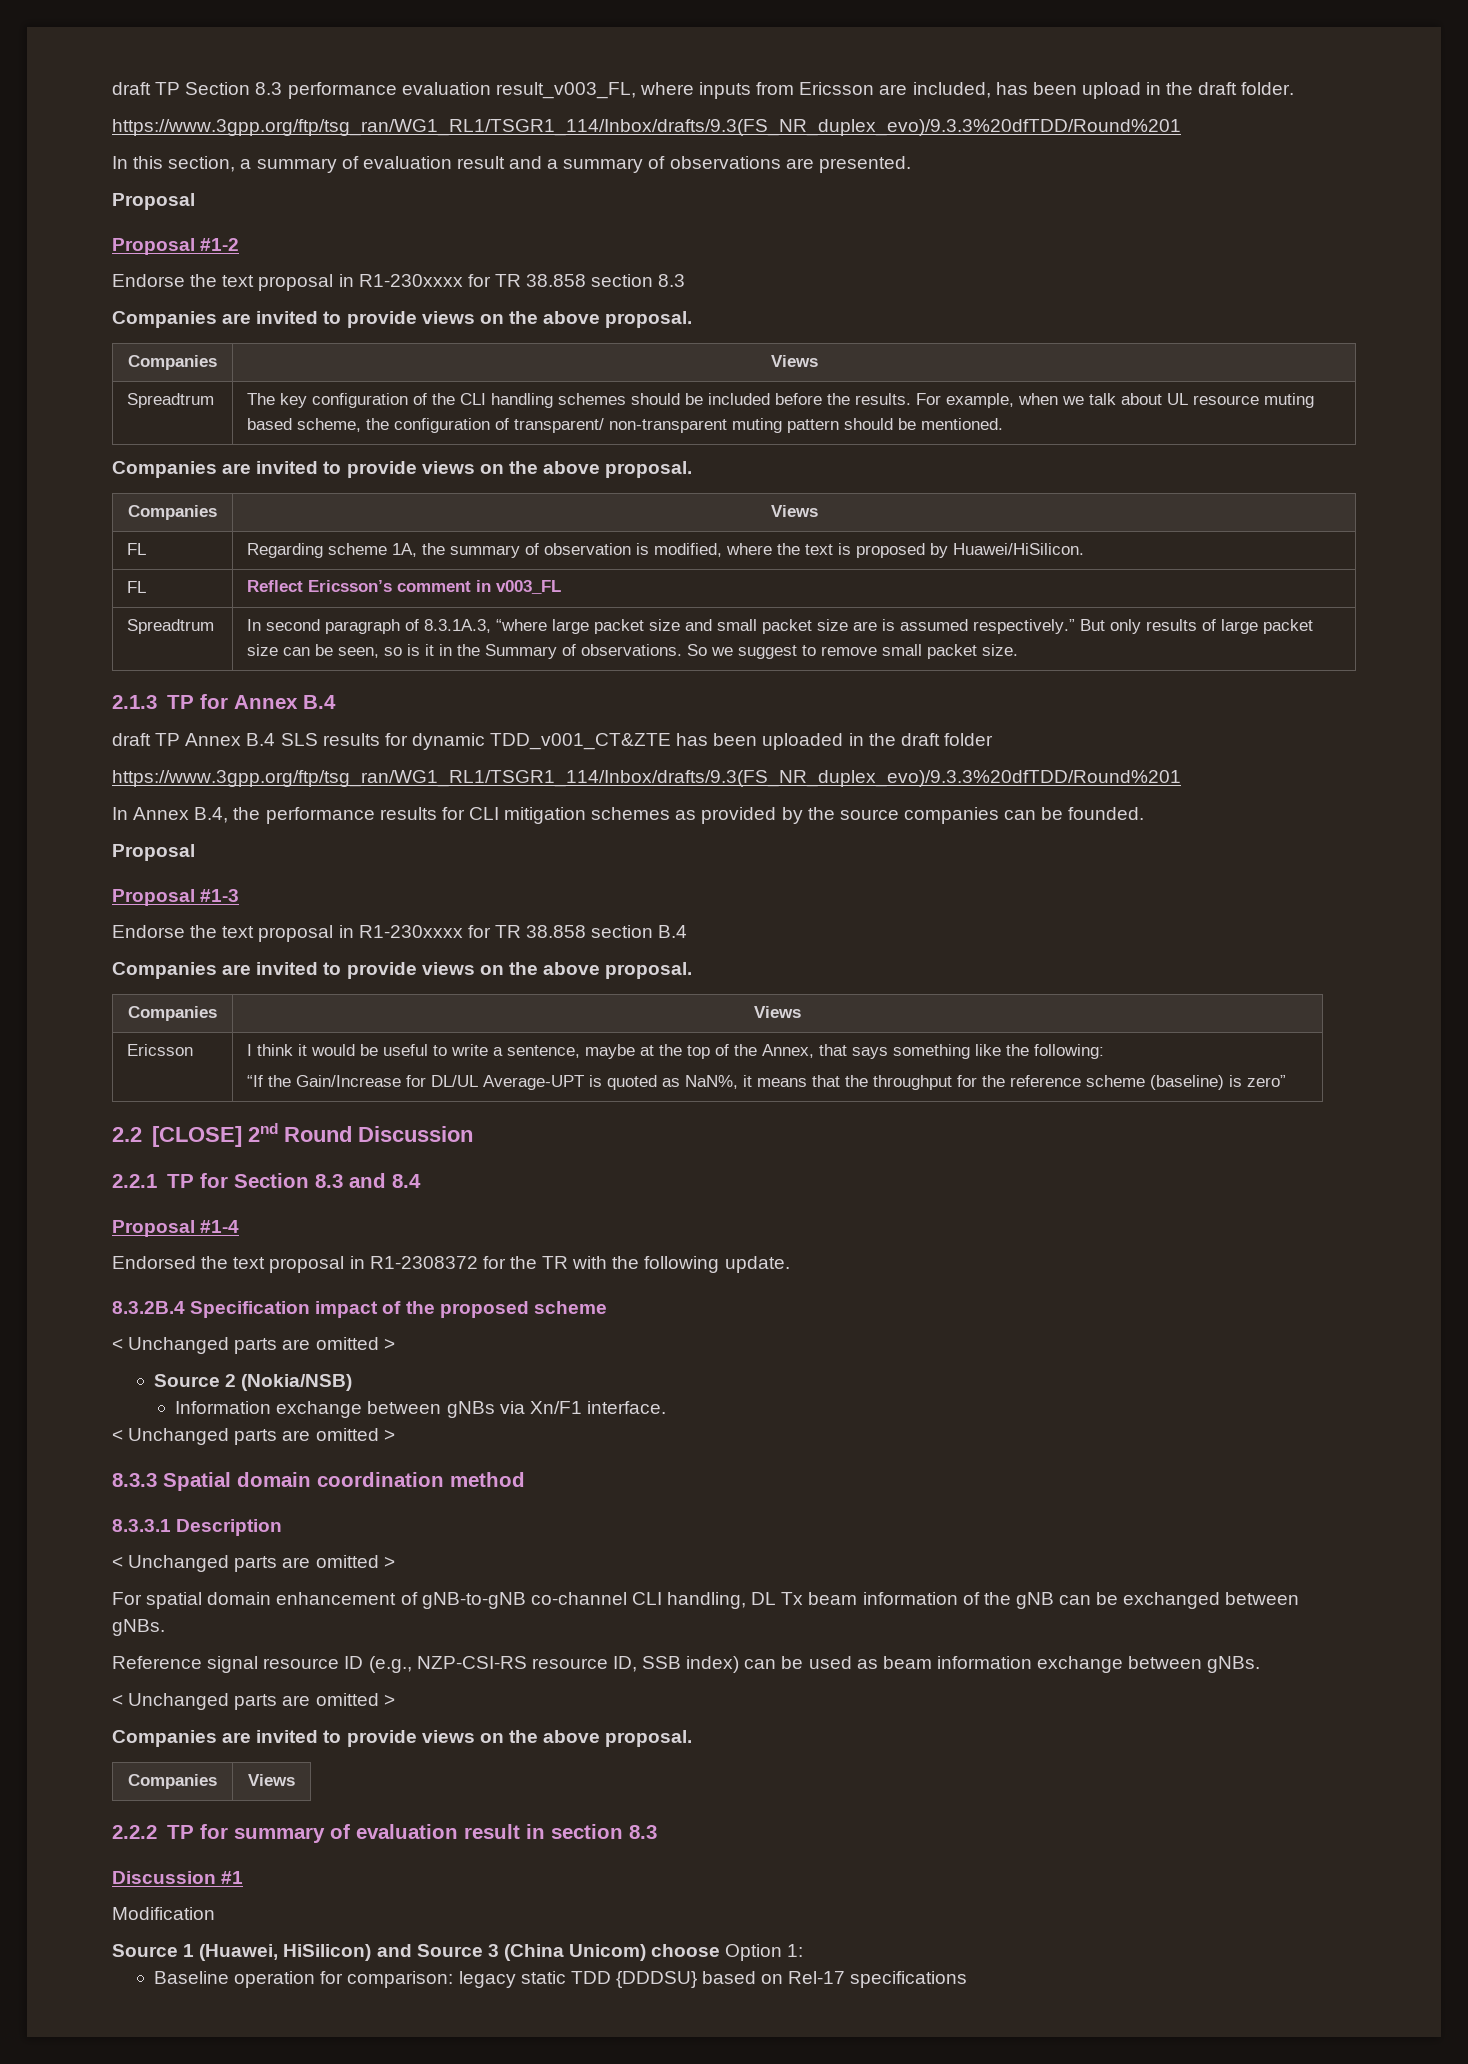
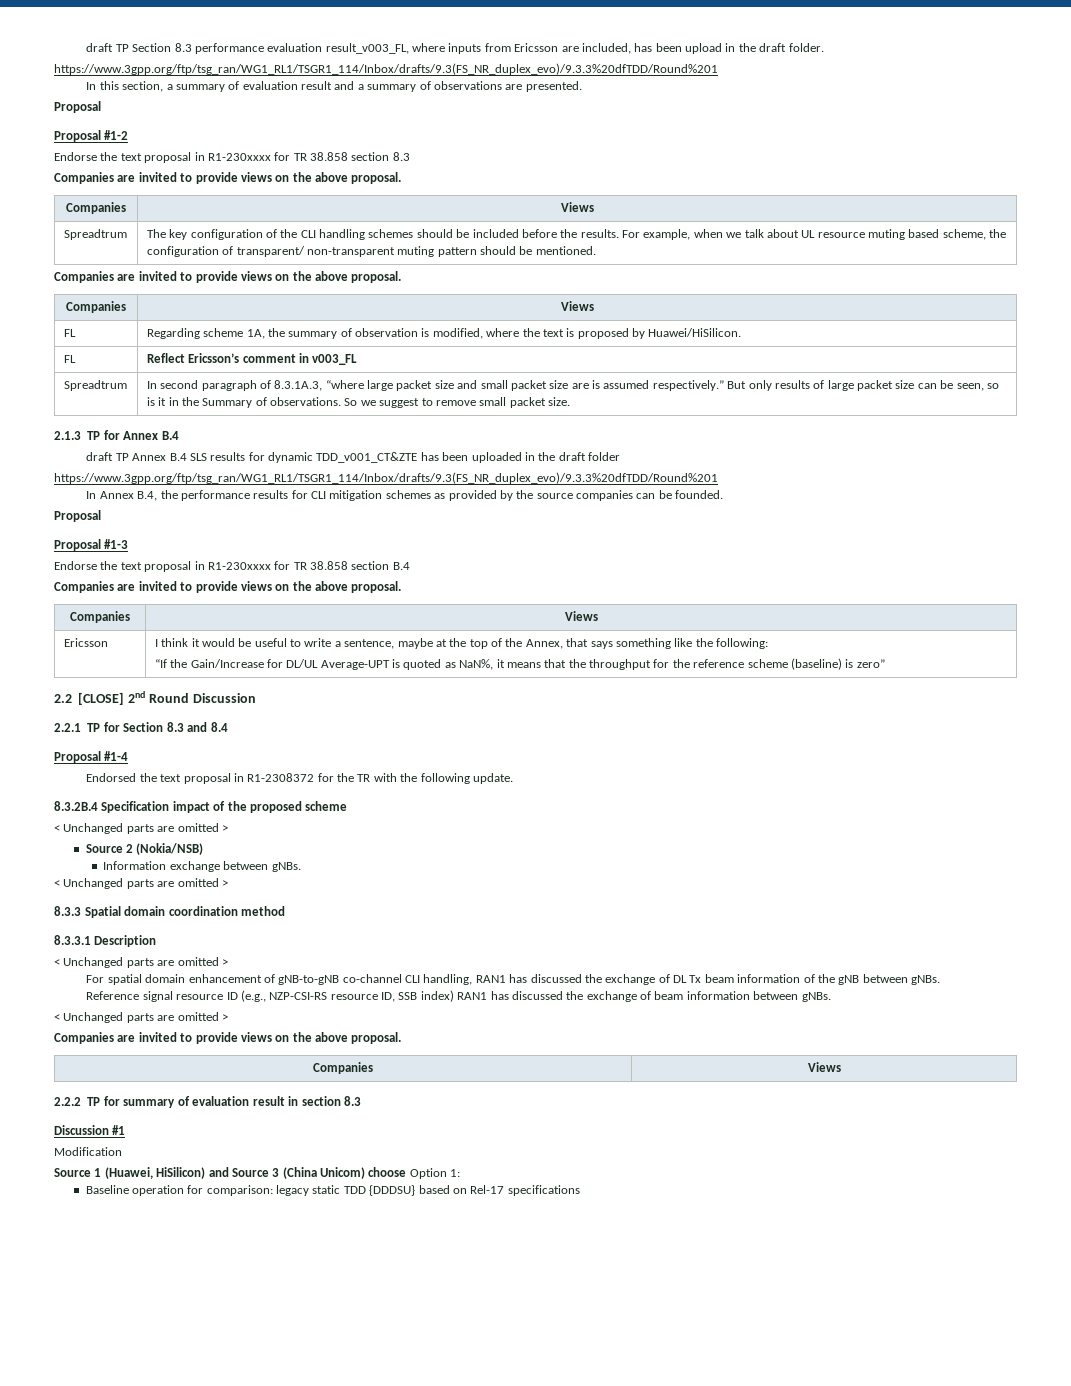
[446,1401,666,1418] gNBs via Xn/F1 interface. -> [271,862,301,872] gNBs.
(747, 1600) none -> [475,974,670,985] RAN1 has discussed the exchange of
[1059,1592,1221,1609] can be exchanged -> (860, 980) none
[744,1656,1124,1673] can be used as beam information exchange -> [457,991,750,1002] RAN1 has discussed the exchange of beam information

